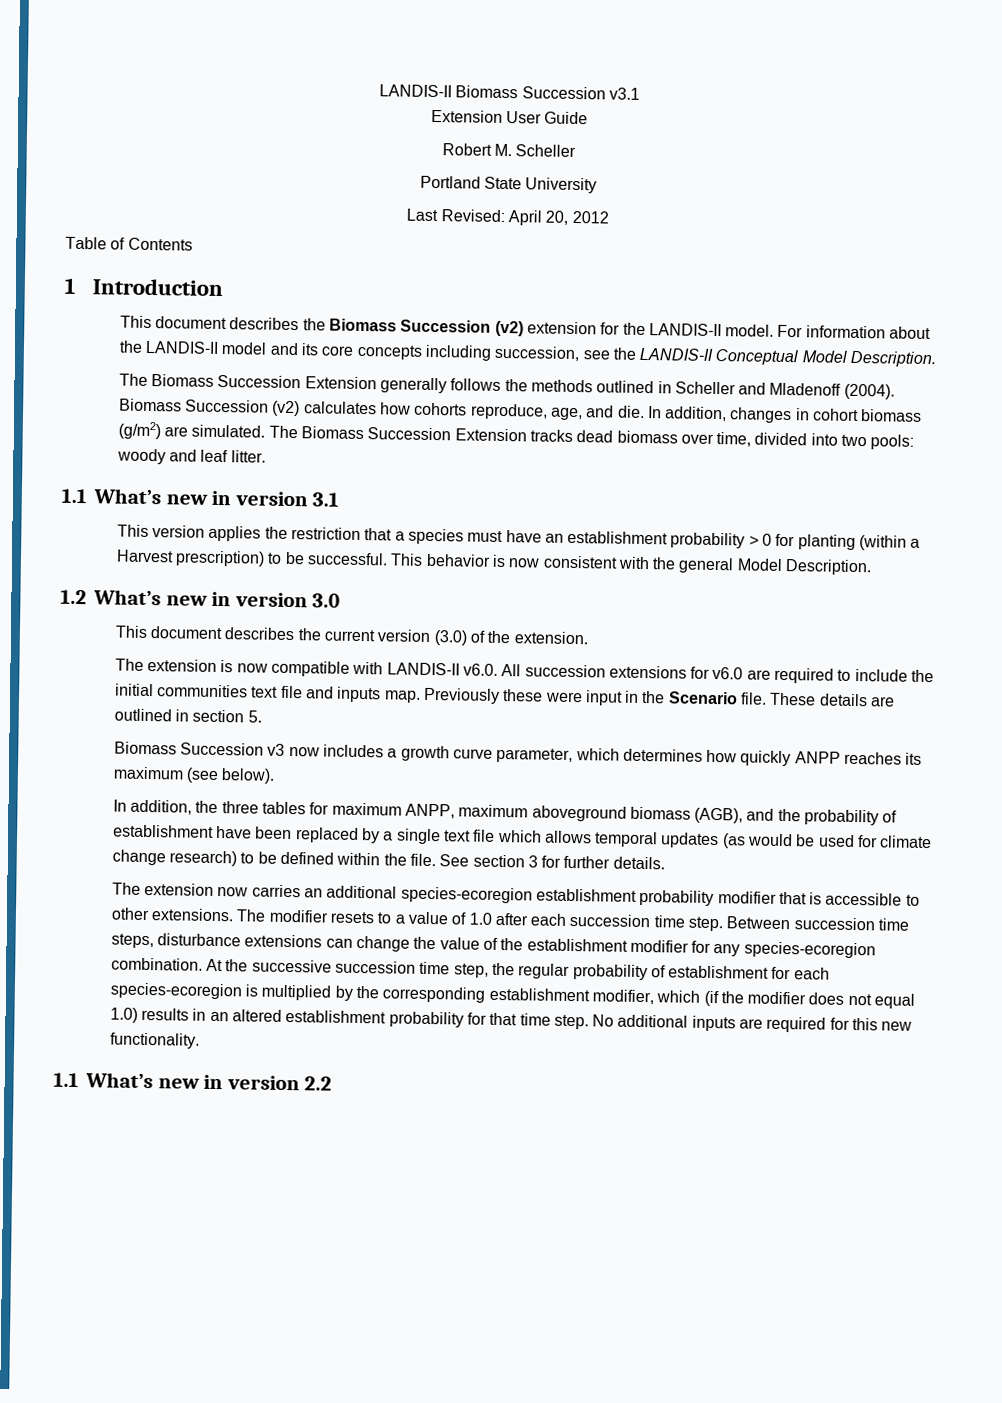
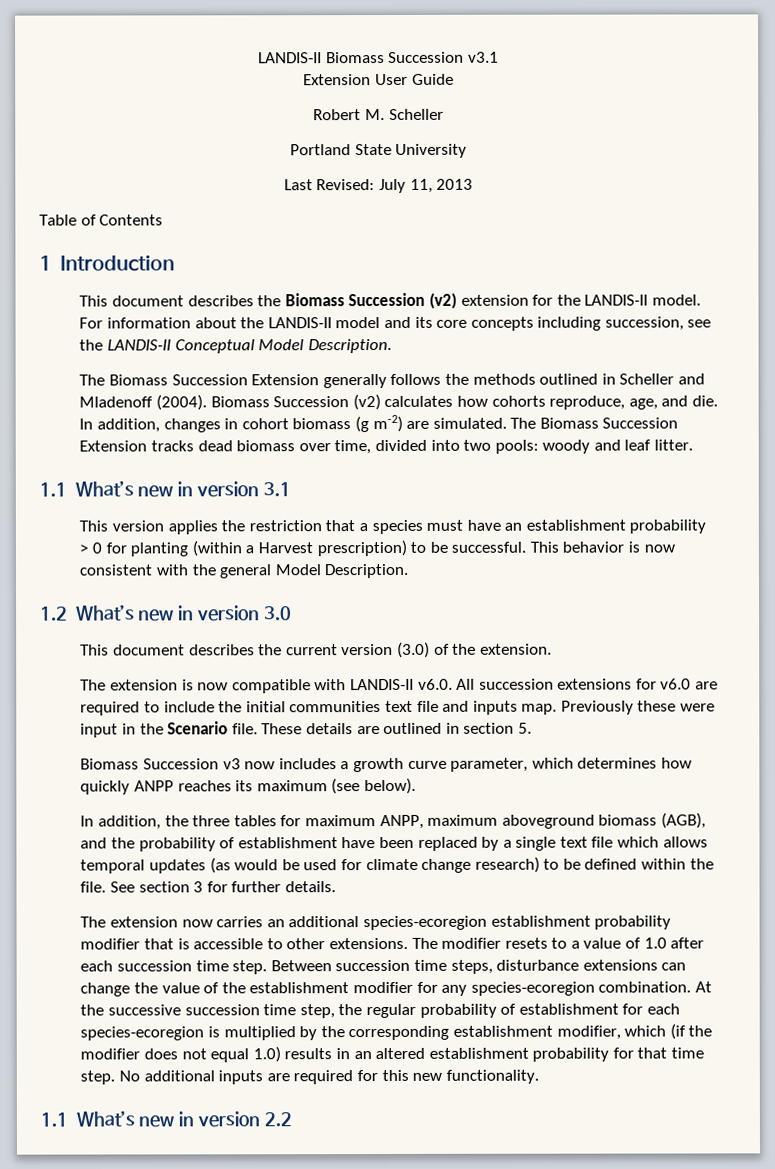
[508,210,609,226] April 20, 2012 -> [378,178,474,194] July 11, 2013
[117,421,161,440] (g/m2) -> [354,414,403,433] (g m-2)

